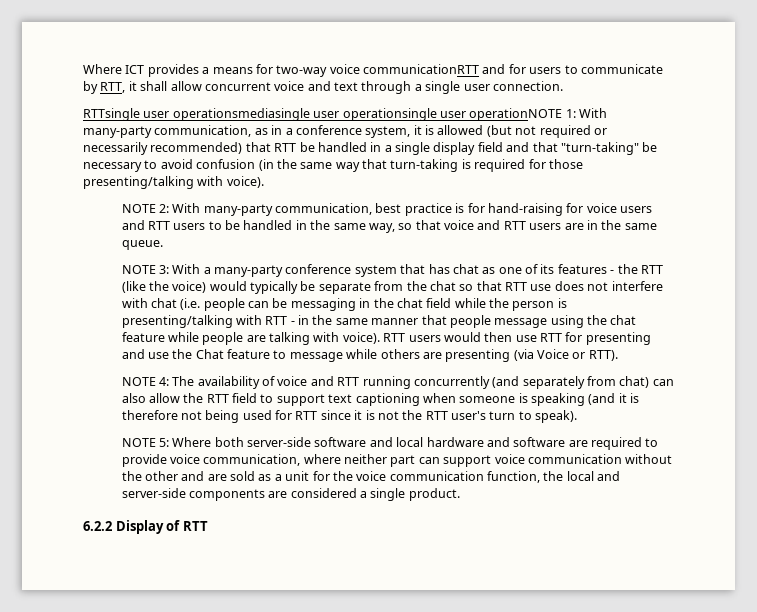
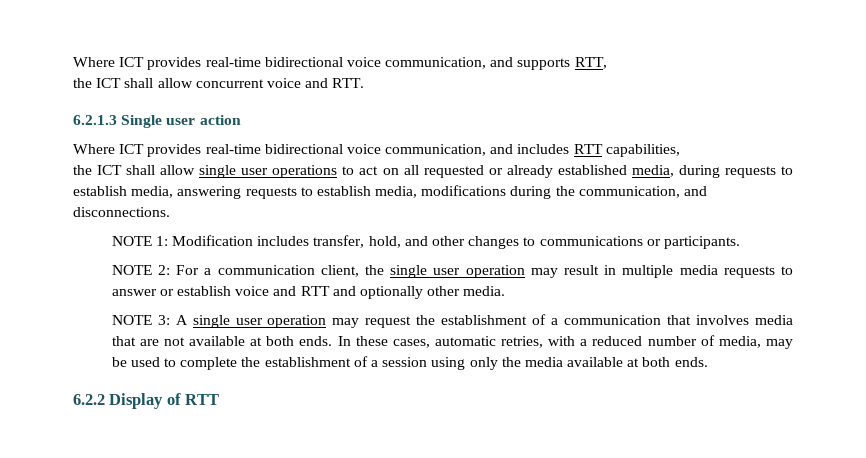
[83,64,663,77] [83,81,98,94] Where ICT provides a means for two-way voice communicationRTT and for users to communicate by -> [73,57,571,70] Where ICT provides real-time bidirectional voice communication, and supports
[128,81,137,91] it -> [73,78,122,88] // the ICT
[334,81,563,94] [83,108,607,121] [83,125,607,138] [83,142,658,155] [83,159,583,172] [83,176,264,189] [121,203,653,216] [121,220,657,233] [121,240,163,250] [121,264,663,277] [121,281,663,294] [121,298,567,311] [121,315,637,328] [121,332,651,345] [121,349,618,362] [121,376,674,389] [121,393,640,406] [121,410,578,423] [121,437,659,450] [121,454,673,467] [121,471,621,483] [121,488,460,501] text through a single user connection. // RTTsingle user operationsmediasingle user operationsingle user operationNOTE 1: With many-party communication, as in a conference system, it is allowed (but not required or necessarily recommended) that RTT be handled in a single display field and that "turn-taking" be necessary to avoid confusion (in the same way that turn-taking is required for those presenting/talking with voice). // NOTE 2: With many-party communication, best practice is for hand-raising for voice users and RTT users to be handled in the same way, so that voice and RTT users are in the same queue. // NOTE 3: With a many-party conference system that has chat as one of its features - the RTT (like the voice) would typically be separate from the chat so that RTT use does not interfere with chat (i.e. people can be messaging in the chat field while the person is presenting/talking with RTT - in the same manner that people message using the chat feature while people are talking with voice). RTT users would then use RTT for presenting and use the Chat feature to message while others are presenting (via Voice or RTT). // NOTE 4: The availability of voice and RTT running concurrently (and separately from chat) can also allow the RTT field to support text captioning when someone is speaking (and it is therefore not being used for RTT since it is not the RTT user's turn to speak). // NOTE 5: Where both server-side software and local hardware and software are required to provide voice communication, where neither part can support voice communication without the other and are sold as a unit for the voice communication function, the local and server-side components are considered a single product. -> [332,78,365,88] [73,115,241,128] [73,144,680,157] [73,165,793,178] [73,185,708,199] [73,207,170,217] [111,235,740,249] [111,265,794,278] [111,286,506,299] [111,314,793,328] [111,335,794,349] [111,356,708,370] RTT. // 6.2.1.3 Single user action // Where ICT provides real-time bidirectional voice communication, and includes RTT capabilities, // the ICT shall allow single user operations to act on all requested or already established media, during requests to establish media, answering requests to establish media, modifications during the communication, and disconnections. // NOTE 1: Modification includes transfer, hold, and other changes to communications or participants. // NOTE 2: For a communication client, the single user operation may result in multiple media requests to answer or establish voice and RTT and optionally other media. // NOTE 3: A single user operation may request the establishment of a communication that involves media that are not available at both ends. In these cases, automatic retries, with a reduced number of media, may be used to complete the establishment of a session using only the media available at both ends.

